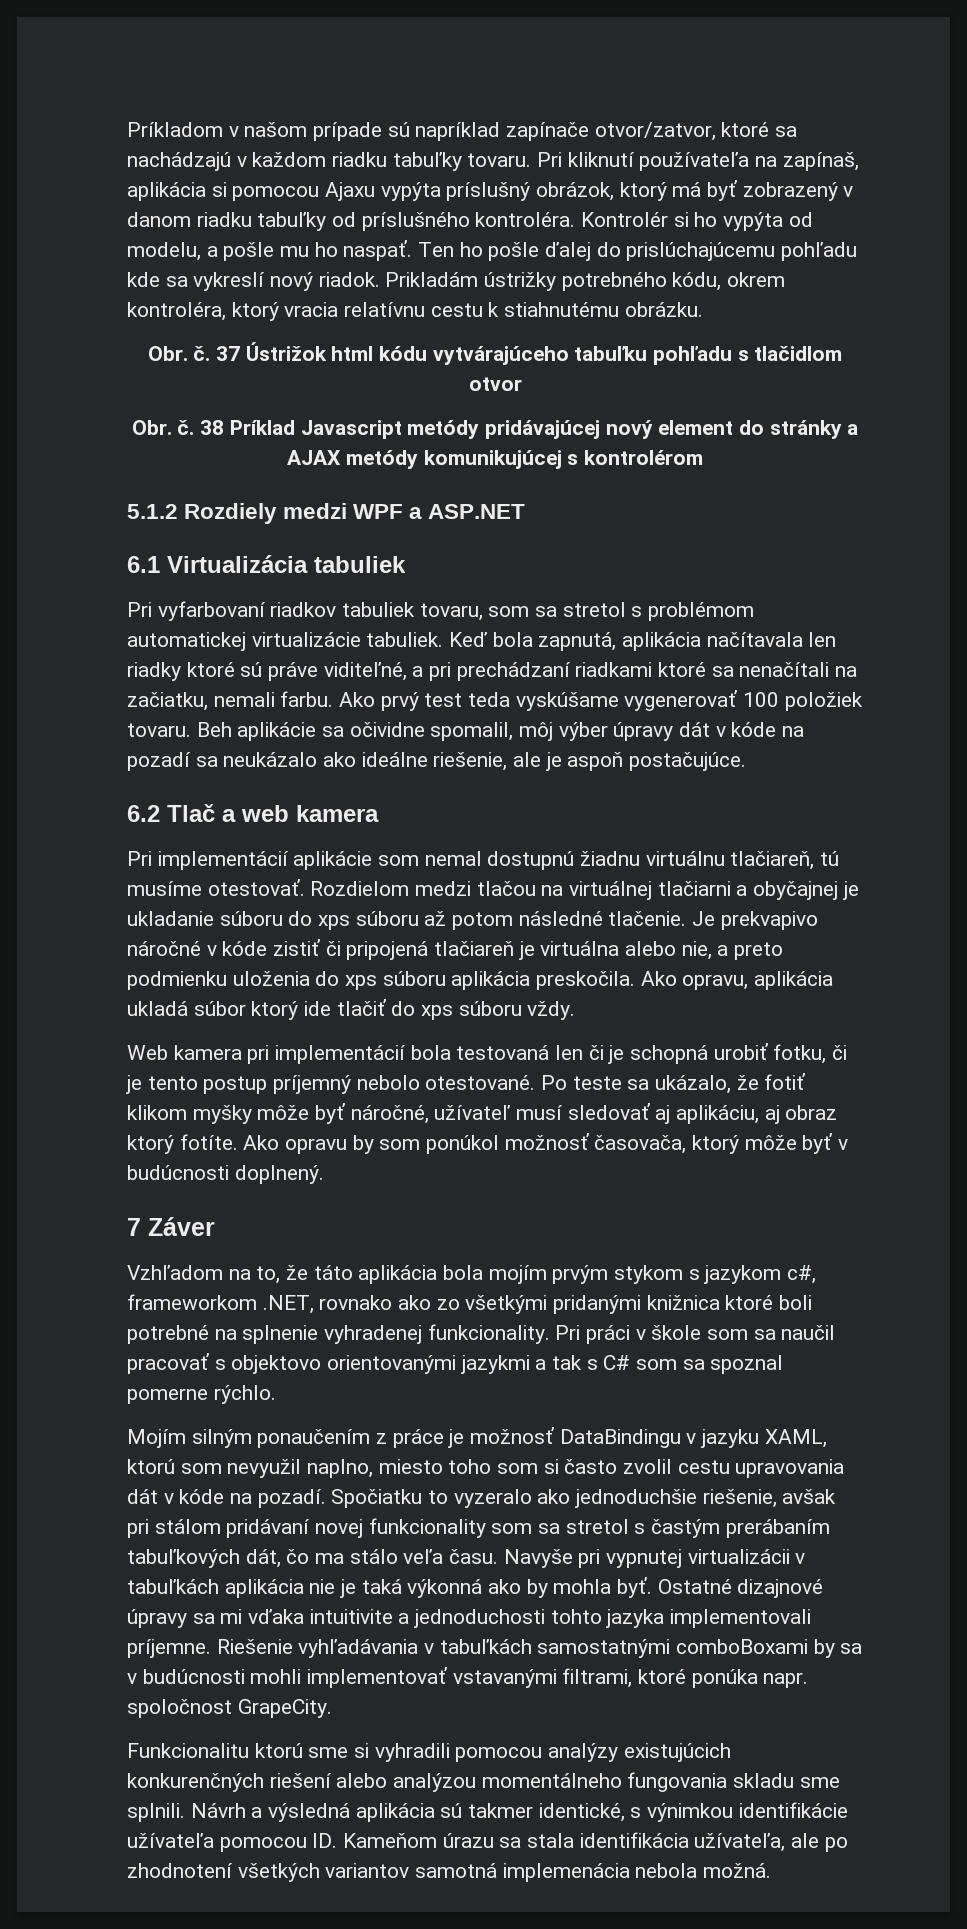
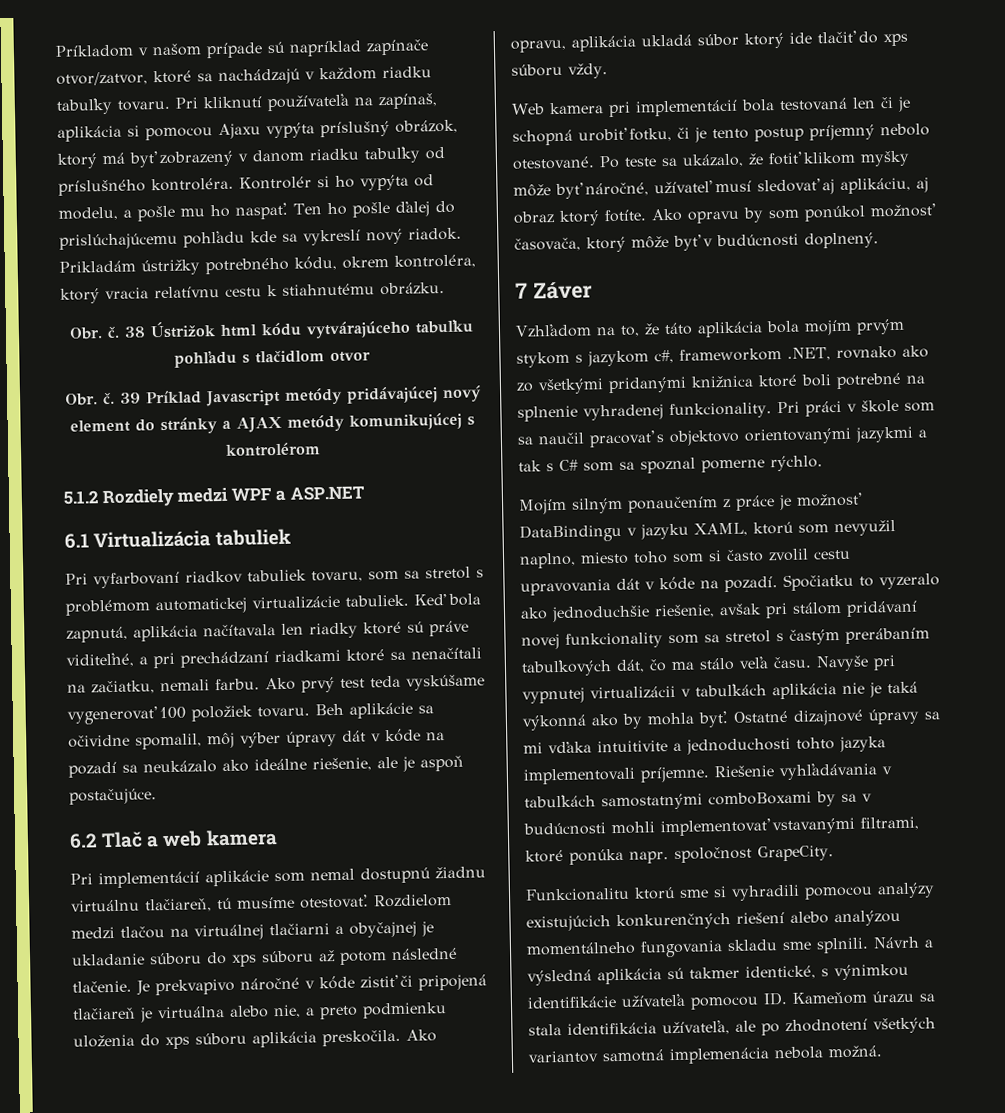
[215,346,240,361] 37 -> [123,326,146,338] 38
[200,420,225,435] 38 -> [119,392,141,404] 39

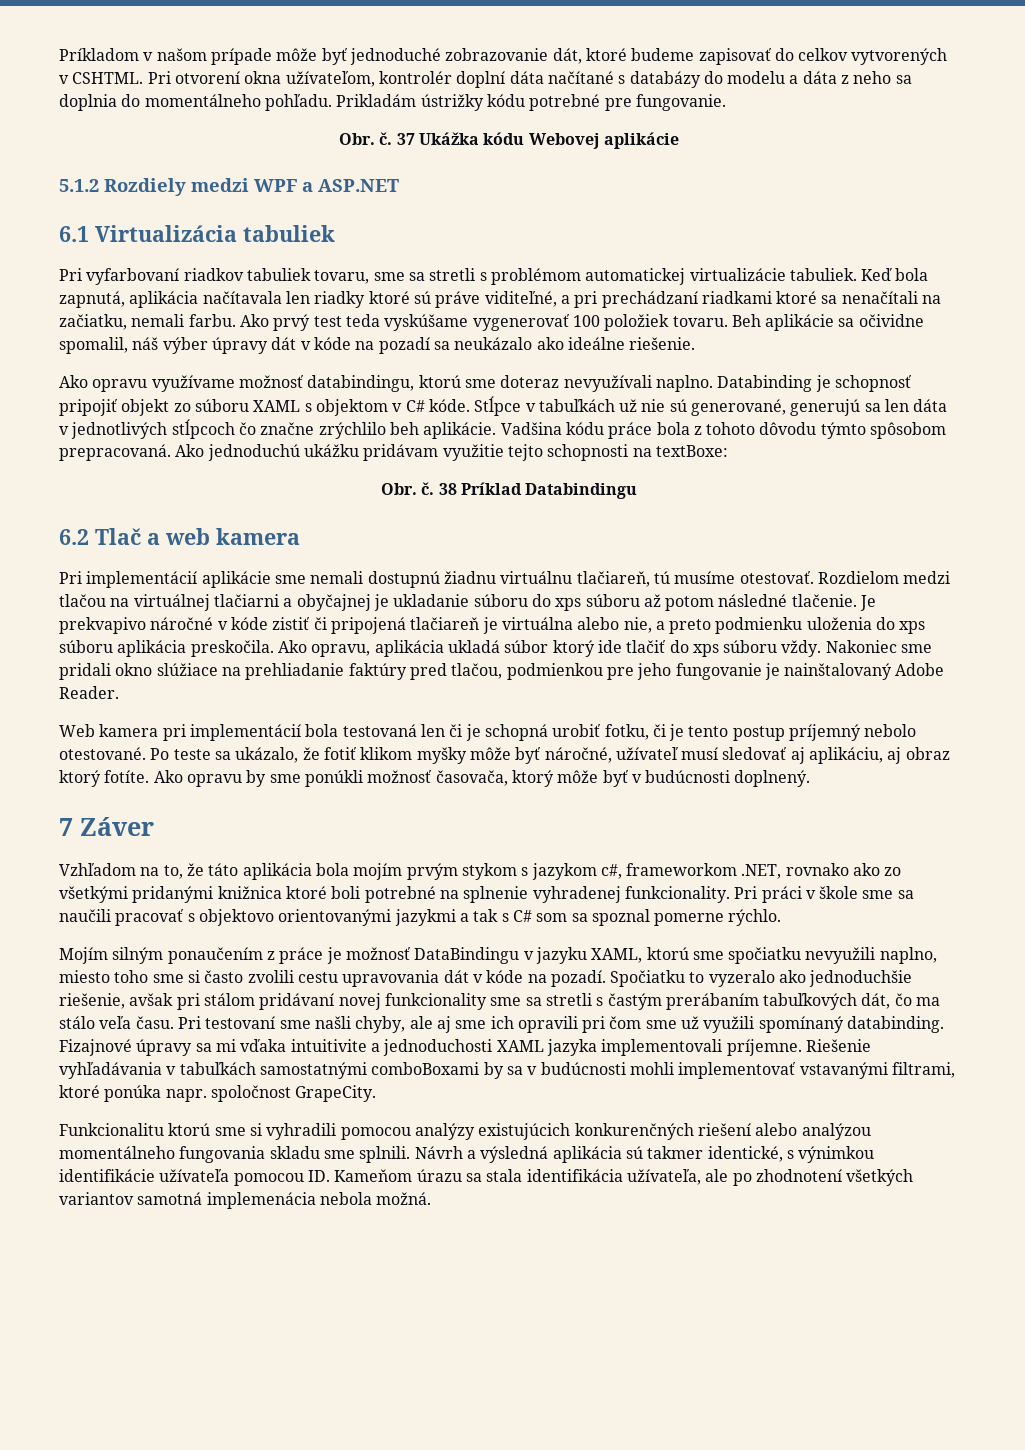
[267,39,429,57] [56,66,432,86] [56,93,438,115] [57,119,458,142] [57,146,445,169] [58,174,434,196] [58,200,455,222] [59,227,462,250] [59,254,476,276] [60,281,445,304] [68,319,474,340] [173,350,371,368] [64,385,482,407] [70,412,475,435] [225,442,321,457] sú napríklad zapínače otvor/zatvor, ktoré sa nachádzajú v každom riadku tabuľky tovaru. Pri kliknutí používateľa na zapínaš, aplikácia si pomocou Ajaxu vypýta príslušný obrázok, ktorý má byť zobrazený v danom riadku tabuľky od príslušného kontroléra. Kontrolér si ho vypýta od modelu, a pošle mu ho naspať. Ten ho pošle ďalej do prislúchajúcemu pohľadu kde sa vykreslí nový riadok. Prikladám ústrižky potrebného kódu, okrem kontroléra, ktorý vracia relatívnu cestu k stiahnutému obrázku. // Obr. č. 38 Ústrižok html kódu vytvárajúceho tabuľku pohľadu s tlačidlom otvor // Obr. č. 39 Príklad Javascript metódy pridávajúcej nový element do stránky a AJAX metódy komunikujúcej s kontrolérom -> [276,48,948,65] [59,71,912,88] [59,94,726,111] [339,132,679,149] môže byť jednoduché zobrazovanie dát, ktoré budeme zapisovať do celkov vytvorených v CSHTML. Pri otvorení okna užívateľom, kontrolér doplní dáta načítané s databázy do modelu a dáta z neho sa doplnia do momentálneho pohľadu. Prikladám ústrižky kódu potrebné pre fungovanie. // Obr. č. 37 Ukážka kódu Webovej aplikácie
[368,566,471,581] som sa stretol -> [373,268,476,281] sme sa stretli
[207,732,235,749] môj -> [132,337,159,350] náš
[312,755,464,772] [69,788,157,805] riešenie, ale je aspoň postačujúce. -> [629,337,696,350] [59,375,912,392] [59,396,948,416] [59,419,947,439] [59,444,728,461] [380,482,638,499] riešenie. // Ako opravu využívame možnosť databindingu, ktorú sme doteraz nevyužívali naplno. Databinding je schopnosť pripojiť objekt zo súboru XAML s objektom v C# kóde. Stĺpce v tabuľkách už nie sú generované, generujú sa len dáta v jednotlivých stĺpcoch čo značne zrýchlilo beh aplikácie. Vadšina kódu práce bola z tohoto dôvodu týmto spôsobom prepracovaná. Ako jednoduchú ukážku pridávam využitie tejto schopnosti na textBoxe: // Obr. č. 38 Príklad Databindingu
[274,868,355,883] som nemal -> [274,571,364,584] sme nemali
(608, 71) none -> [825,640,933,653] [59,663,945,680] [59,686,119,699] Nakoniec sme pridali okno slúžiace na prehliadanie faktúry pred tlačou, podmienkou pre jeho fungovanie je nainštalovaný Adobe Reader.
[768,205,866,222] som ponúkol -> [269,770,363,787] sme ponúkli
[903,402,935,412] [517,432,585,445] som sa naučil -> [862,890,914,899] [59,909,111,922] sme sa naučili
[798,519,896,537] som nevyužil -> [692,947,876,964] sme spočiatku nevyužili
[672,553,704,563] som -> [152,974,184,983] sme
[768,548,809,562] zvolil -> [247,970,294,983] zvolili
[668,630,771,645] som sa stretol -> [490,993,592,1006] sme sa stretli
[816,655,896,672] [522,681,918,704] [522,709,864,731] Navyše pri vypnutej virtualizácii v tabuľkách aplikácia nie je taká výkonná ako by mohla byť. Ostatné dizajnové -> [177,1016,945,1033] [59,1039,132,1056] Pri testovaní sme našli chyby, ale aj sme ich opravili pri čom sme už využili spomínaný databinding. Fizajnové
[796,737,835,750] tohto -> [496,1040,544,1052] XAML

